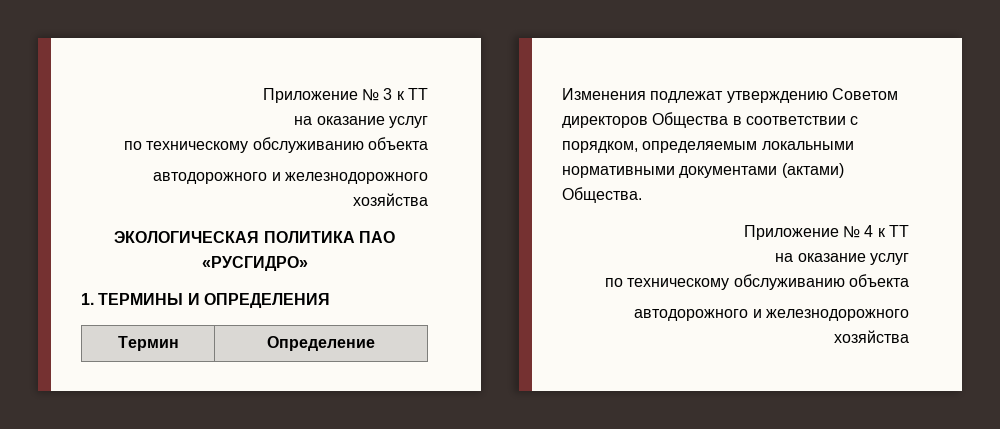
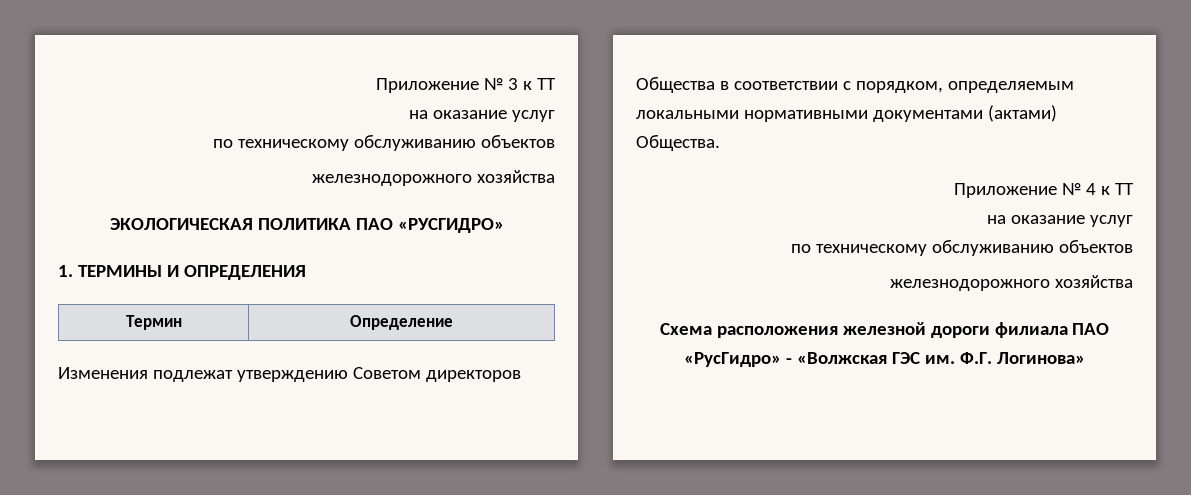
[368,137,428,150] [153,172,281,184] объекта // автодорожного и -> [481,135,555,148] объектов //
[849,274,909,287] [634,309,909,321] [834,330,909,343] объекта // автодорожного и железнодорожного хозяйства -> [1059,240,1133,253] [890,275,1133,291] [659,322,1110,338] [684,352,1085,367] объектов // железнодорожного хозяйства // Схема расположения железной дороги филиала ПАО «РусГидро» - «Волжская ГЭС им. Ф.Г. Логинова»

